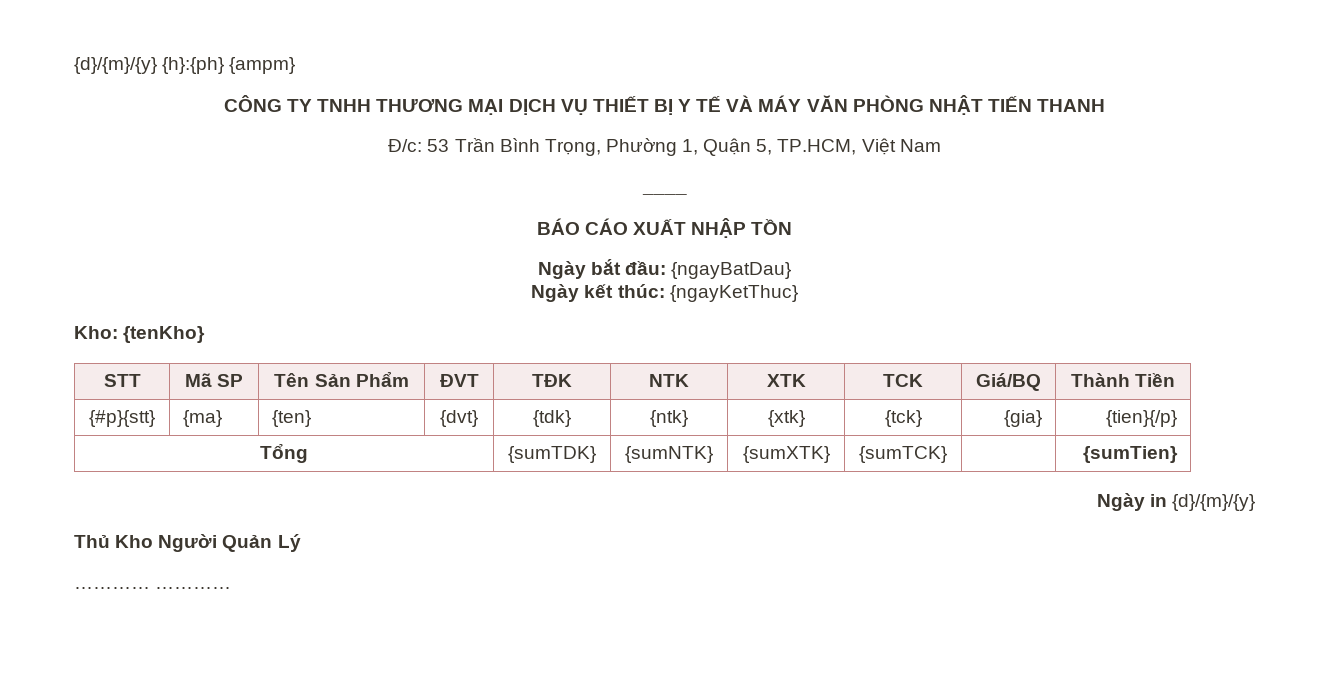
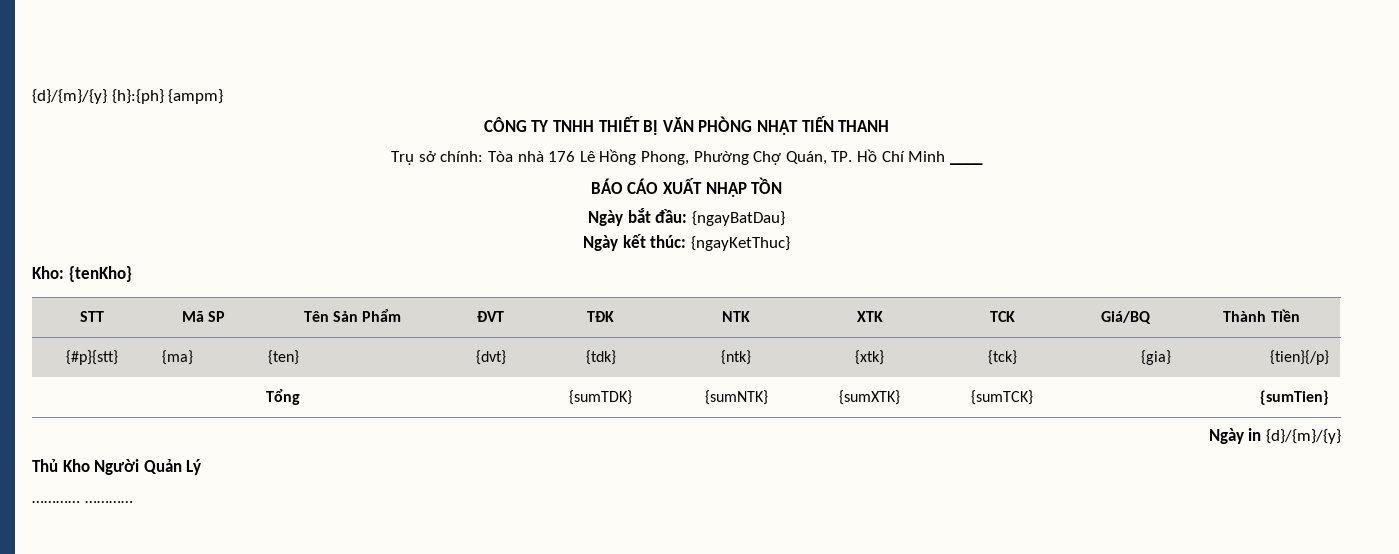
[376,95,802,115] THƯƠNG MẠI DỊCH VỤ THIẾT BỊ Y TẾ VÀ MÁY -> [598,116,659,135] THIẾT BỊ
[388,138,941,156] Đ/c: 53 Trần Bình Trọng, Phường 1, Quận 5, TP.HCM, Việt Nam // -> [391,149,946,165] Trụ sở chính: Tòa nhà 176 Lê Hồng Phong, Phường Chợ Quán, TP. Hồ Chí Minh

